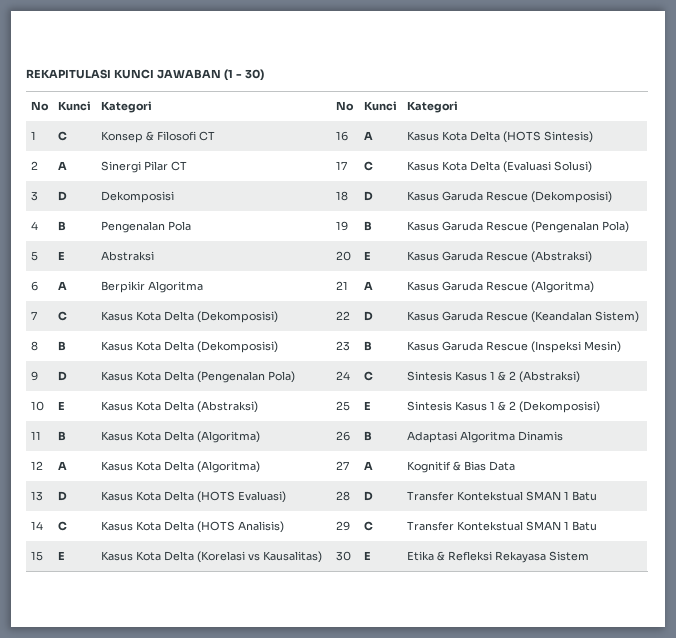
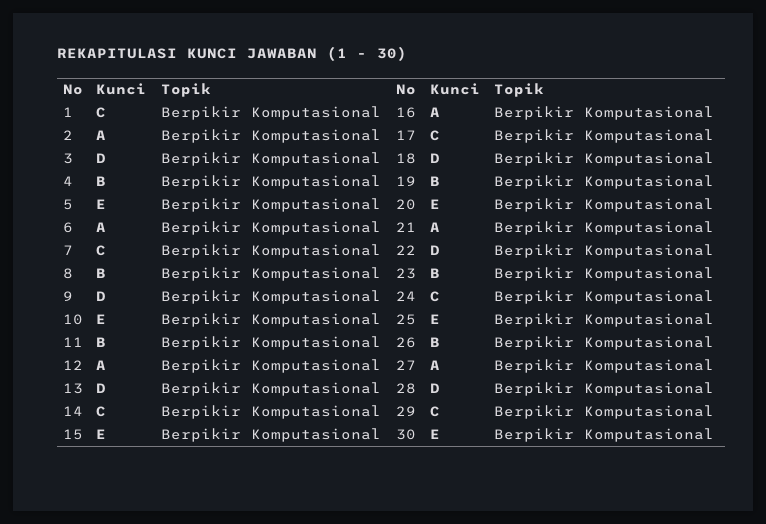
[100,101,152,113] [335,101,354,111] [363,101,397,111] [406,101,458,113] Kategori | No | Kunci | Kategori -> [160,83,211,97] [395,84,416,95] [429,83,480,95] [493,83,544,97] Topik | No | Kunci | Topik
[100,131,215,143] [335,131,348,141] [363,131,373,140] [406,131,593,143] Konsep & Filosofi CT | 16 | A | Kasus Kota Delta (HOTS Sintesis) -> [160,106,381,120] [395,107,416,118] [429,107,440,117] [493,106,714,120] Berpikir Komputasional | 16 | A | Berpikir Komputasional
[100,161,187,173] Sinergi Pilar CT -> [160,129,381,143] Berpikir Komputasional
[406,161,592,173] Kasus Kota Delta (Evaluasi Solusi) -> [493,129,714,143] Berpikir Komputasional
[100,191,174,203] Dekomposisi -> [160,152,381,166] Berpikir Komputasional
[406,191,612,203] Kasus Garuda Rescue (Dekomposisi) -> [493,152,714,166] Berpikir Komputasional
[100,221,191,233] Pengenalan Pola -> [160,175,381,189] Berpikir Komputasional
[406,221,629,233] Kasus Garuda Rescue (Pengenalan Pola) -> [493,175,714,189] Berpikir Komputasional
[100,251,154,261] Abstraksi -> [160,198,381,212] Berpikir Komputasional
[406,251,592,263] Kasus Garuda Rescue (Abstraksi) -> [493,198,714,212] Berpikir Komputasional
[147,281,203,293] Algoritma -> [250,221,381,235] Komputasional
[406,281,594,293] [30,311,37,320] [57,311,67,321] [100,311,278,323] [335,311,350,320] [363,311,373,321] [406,311,639,323] [30,341,38,351] [57,341,66,351] [100,341,278,353] [335,341,350,351] [363,341,372,351] [406,341,621,353] [30,371,38,381] [57,371,67,381] [100,371,295,383] [335,371,350,380] [363,371,373,381] [406,371,580,383] [30,401,44,411] [57,401,65,410] [100,401,258,413] [335,401,350,411] [363,401,371,410] [406,401,600,413] [30,431,41,440] [57,431,66,441] [100,431,260,443] Kasus Garuda Rescue (Algoritma) // 7 | C | Kasus Kota Delta (Dekomposisi) | 22 | D | Kasus Garuda Rescue (Keandalan Sistem) // 8 | B | Kasus Kota Delta (Dekomposisi) | 23 | B | Kasus Garuda Rescue (Inspeksi Mesin) // 9 | D | Kasus Kota Delta (Pengenalan Pola) | 24 | C | Sintesis Kasus 1 & 2 (Abstraksi) // 10 | E | Kasus Kota Delta (Abstraksi) | 25 | E | Sintesis Kasus 1 & 2 (Dekomposisi) // 11 | B | Kasus Kota Delta (Algoritma) -> [493,221,714,235] [62,245,73,255] [95,245,106,256] [160,244,381,258] [395,245,416,255] [429,245,440,255] [493,244,714,258] [62,268,73,279] [95,268,106,278] [160,267,381,281] [395,268,416,279] [429,268,440,278] [493,267,714,281] [62,291,73,301] [95,291,106,301] [160,290,381,304] [395,291,416,301] [429,291,440,302] [493,290,714,304] [62,314,83,325] [95,314,106,324] [160,313,381,327] [395,314,416,325] [429,314,440,324] [493,313,714,327] [62,337,83,347] [95,337,106,347] [160,336,381,350] Berpikir Komputasional // 7 | C | Berpikir Komputasional | 22 | D | Berpikir Komputasional // 8 | B | Berpikir Komputasional | 23 | B | Berpikir Komputasional // 9 | D | Berpikir Komputasional | 24 | C | Berpikir Komputasional // 10 | E | Berpikir Komputasional | 25 | E | Berpikir Komputasional // 11 | B | Berpikir Komputasional
[406,431,563,443] Adaptasi Algoritma Dinamis -> [493,336,714,350] Berpikir Komputasional
[100,461,260,473] [335,461,349,470] [363,461,373,470] [406,461,515,473] [30,491,43,501] [57,491,67,501] [100,491,286,503] [335,491,350,501] [363,491,373,501] [406,491,597,501] [30,521,43,530] [57,521,67,531] [100,521,284,533] [335,521,350,531] [363,521,373,531] [406,521,597,531] [30,551,43,561] [57,551,65,560] [100,551,322,563] [335,551,351,561] [363,551,371,560] [406,551,589,563] Kasus Kota Delta (Algoritma) | 27 | A | Kognitif & Bias Data // 13 | D | Kasus Kota Delta (HOTS Evaluasi) | 28 | D | Transfer Kontekstual SMAN 1 Batu // 14 | C | Kasus Kota Delta (HOTS Analisis) | 29 | C | Transfer Kontekstual SMAN 1 Batu // 15 | E | Kasus Kota Delta (Korelasi vs Kausalitas) | 30 | E | Etika & Refleksi Rekayasa Sistem -> [160,359,381,373] [395,360,416,370] [429,360,440,370] [493,359,714,373] [62,383,83,394] [95,383,106,393] [160,382,381,396] [395,383,416,394] [429,383,440,393] [493,382,714,396] [62,406,83,416] [95,406,106,417] [160,405,381,419] [395,406,416,416] [429,406,440,417] [493,405,714,419] [62,429,83,440] [95,429,106,439] [160,428,381,442] [395,429,416,440] [429,429,440,439] [493,428,714,442] Berpikir Komputasional | 27 | A | Berpikir Komputasional // 13 | D | Berpikir Komputasional | 28 | D | Berpikir Komputasional // 14 | C | Berpikir Komputasional | 29 | C | Berpikir Komputasional // 15 | E | Berpikir Komputasional | 30 | E | Berpikir Komputasional

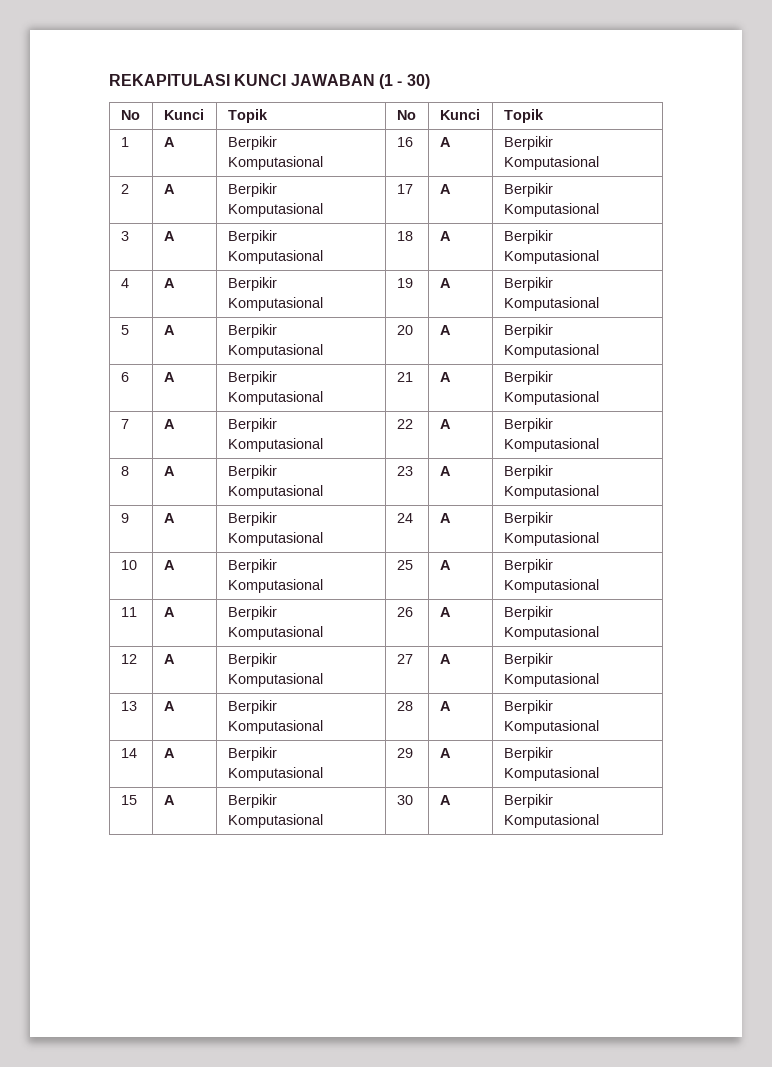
[95,107,106,118] C -> [163,137,175,147] A
[429,130,440,141] C -> [439,184,451,194] A
[95,153,106,163] D -> [163,231,175,241] A
[429,153,440,163] D -> [439,231,451,241] A
[95,176,106,186] B -> [163,278,175,288] A
[429,176,440,186] B -> [439,278,451,288] A
[95,199,106,209] E -> [163,325,175,335] A
[429,199,440,209] E -> [439,325,451,335] A
[95,245,106,256] C -> [163,419,175,429] A
[429,245,440,255] D -> [439,419,451,429] A
[95,268,106,278] B -> [163,466,175,476] A
[429,268,440,278] B -> [439,466,451,476] A
[95,291,106,301] D -> [163,513,175,523] A
[429,291,440,302] C -> [439,513,451,523] A
[95,314,106,324] E -> [163,560,175,570] A
[429,314,440,324] E -> [439,560,451,570] A
[95,337,106,347] B -> [163,607,175,617] A
[429,337,440,347] B -> [439,607,451,617] A
[95,383,106,393] D -> [163,701,175,711] A
[429,383,440,393] D -> [439,701,451,711] A
[95,406,106,417] C -> [163,748,175,758] A
[429,406,440,417] C -> [439,748,451,758] A
[95,429,106,439] E -> [163,795,175,805] A
[429,429,440,439] E -> [439,795,451,805] A

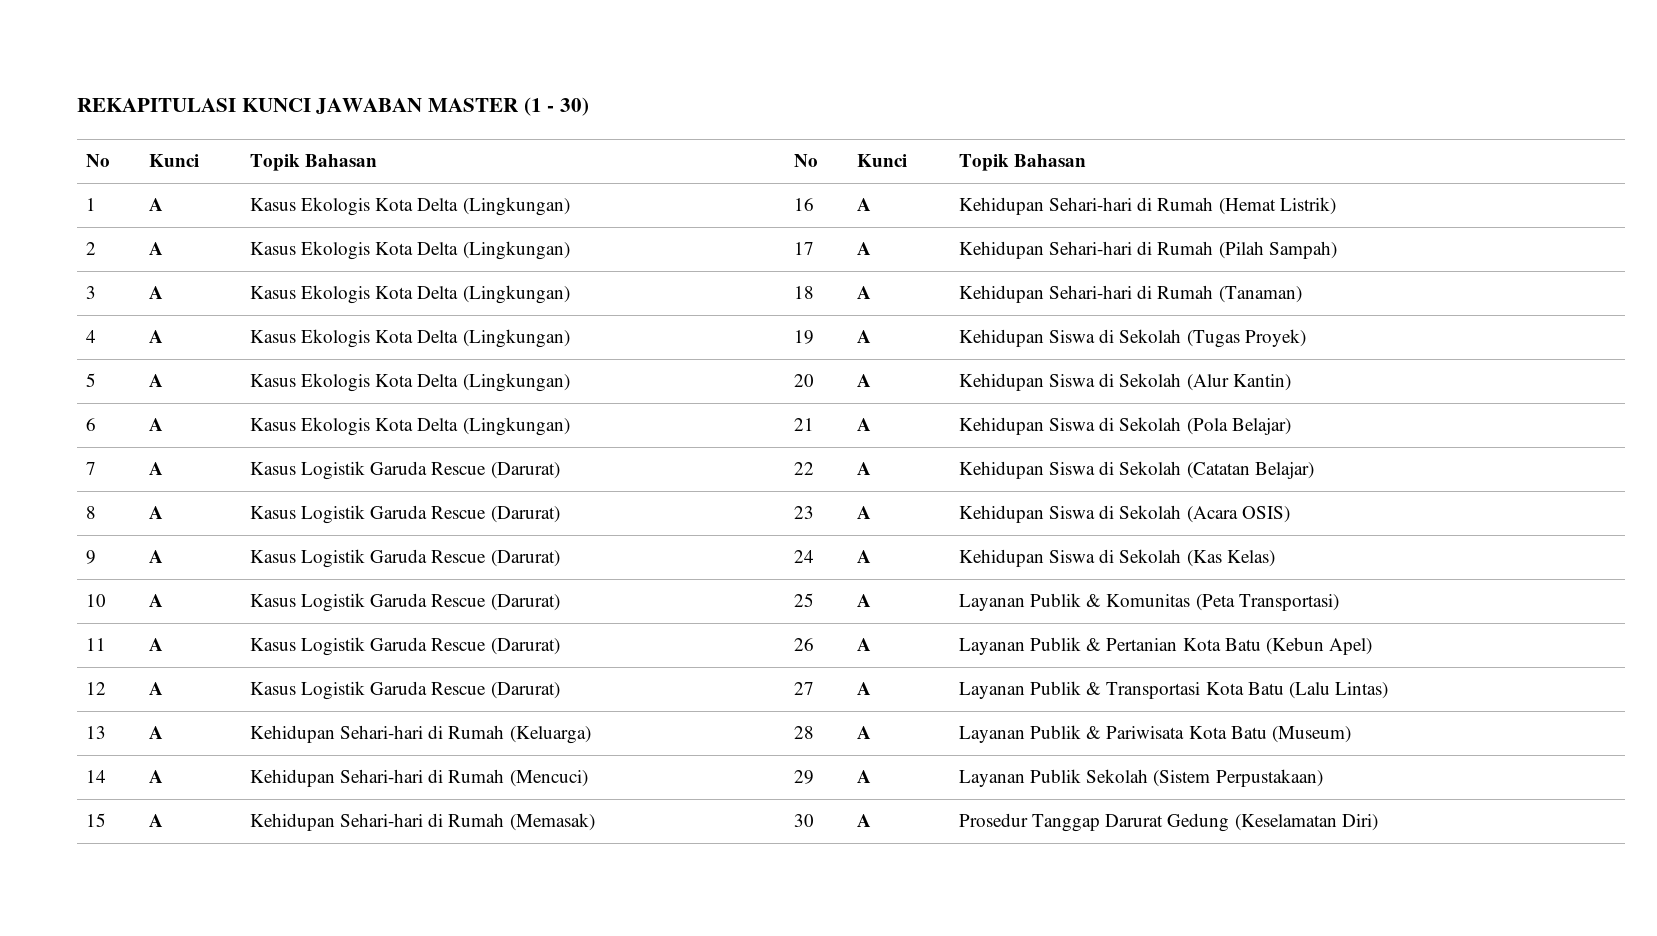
(375, 80) none -> [428,98,520,112] MASTER
[396,110,416,120] [439,109,480,120] [503,109,544,123] | No | Kunci | Topik -> [305,154,378,167] [794,154,819,167] [857,154,908,167] [959,154,1087,171] Bahasan | No | Kunci | Topik Bahasan
[227,136,277,150] [227,156,323,170] [396,137,413,147] [439,137,451,147] [503,136,553,150] [503,156,599,170] [120,184,129,194] [163,184,175,194] [227,183,277,197] [227,203,323,217] [396,184,413,194] [439,184,451,194] [503,183,553,197] [503,203,599,217] [120,231,129,241] [163,231,175,241] [227,230,277,244] [227,250,323,264] [396,231,413,241] [439,231,451,241] [503,230,553,244] [503,250,599,264] [120,278,129,288] [163,278,175,288] [227,277,277,291] [227,297,323,311] [396,278,413,288] [439,278,451,288] [503,277,553,291] [503,297,599,311] [120,325,129,335] [163,325,175,335] [227,324,277,338] [227,344,323,358] [396,325,413,335] [439,325,451,335] [503,324,553,338] [503,344,599,358] [120,372,129,382] [163,372,175,382] [227,371,277,385] [227,391,323,405] [396,372,413,382] [439,372,451,382] [503,371,553,385] [503,391,599,405] [120,419,129,429] [163,419,175,429] [227,418,277,432] [227,438,323,452] [396,419,413,429] [439,419,451,429] [503,418,553,432] [503,438,599,452] [120,466,129,476] [163,466,175,476] [227,465,277,479] [227,485,323,499] [396,466,413,476] [439,466,451,476] [503,465,553,479] [503,485,599,499] [120,513,129,523] [163,513,175,523] [227,512,277,526] [227,532,323,546] [396,513,413,523] [439,513,451,523] [503,512,553,526] [503,532,599,546] [120,560,137,570] [163,560,175,570] [227,559,277,573] [227,579,323,593] [396,560,413,570] [439,560,451,570] [503,559,553,573] [503,579,599,593] [120,607,137,617] [163,607,175,617] [227,606,277,620] [227,626,323,640] [396,607,413,617] [439,607,451,617] [503,606,553,620] [503,626,599,640] [120,654,137,664] [163,654,175,664] [227,653,277,667] [227,673,323,687] [396,654,413,664] [439,654,451,664] [503,653,553,667] [503,673,599,687] [120,701,137,711] [163,701,175,711] [227,700,277,714] [227,720,323,734] [396,701,413,711] [439,701,451,711] [503,700,553,714] [503,720,599,734] [120,748,137,758] [163,748,175,758] [227,747,277,761] [227,767,323,781] [396,748,413,758] [439,748,451,758] [503,747,553,761] [503,767,599,781] [120,795,137,805] [163,795,175,805] [227,794,277,808] [227,814,323,828] [396,795,413,805] [439,795,451,805] [503,794,553,808] [503,814,599,828] Berpikir Komputasional | 16 | A | Berpikir Komputasional // 2 | A | Berpikir Komputasional | 17 | A | Berpikir Komputasional // 3 | A | Berpikir Komputasional | 18 | A | Berpikir Komputasional // 4 | A | Berpikir Komputasional | 19 | A | Berpikir Komputasional // 5 | A | Berpikir Komputasional | 20 | A | Berpikir Komputasional // 6 | A | Berpikir Komputasional | 21 | A | Berpikir Komputasional // 7 | A | Berpikir Komputasional | 22 | A | Berpikir Komputasional // 8 | A | Berpikir Komputasional | 23 | A | Berpikir Komputasional // 9 | A | Berpikir Komputasional | 24 | A | Berpikir Komputasional // 10 | A | Berpikir Komputasional | 25 | A | Berpikir Komputasional // 11 | A | Berpikir Komputasional | 26 | A | Berpikir Komputasional // 12 | A | Berpikir Komputasional | 27 | A | Berpikir Komputasional // 13 | A | Berpikir Komputasional | 28 | A | Berpikir Komputasional // 14 | A | Berpikir Komputasional | 29 | A | Berpikir Komputasional // 15 | A | Berpikir Komputasional | 30 | A | Berpikir Komputasional -> [250,197,570,216] [794,198,815,211] [857,198,872,211] [959,197,1336,215] [86,242,97,255] [149,242,164,255] [250,241,570,260] [794,242,815,255] [857,242,872,255] [959,241,1337,259] [86,286,97,299] [149,286,164,299] [250,285,570,304] [794,286,815,299] [857,286,872,299] [959,285,1302,303] [86,330,97,343] [149,330,164,343] [250,329,570,348] [794,330,815,344] [857,330,872,343] [959,329,1306,348] [86,373,97,387] [149,374,164,387] [250,373,570,392] [794,374,815,387] [857,374,872,387] [959,373,1291,391] [86,418,97,431] [149,418,164,431] [250,417,570,436] [794,418,815,431] [857,418,872,431] [959,417,1291,435] [86,462,97,475] [149,462,164,475] [250,461,560,480] [794,462,815,475] [857,462,872,475] [959,461,1314,479] [86,506,97,519] [149,506,164,519] [250,505,560,524] [794,506,815,519] [857,506,872,519] [959,505,1290,523] [86,550,97,564] [149,550,164,563] [250,549,560,568] [794,550,815,563] [857,550,872,563] [959,549,1275,567] [86,594,107,607] [149,594,164,607] [250,593,560,612] [794,593,815,607] [857,594,872,607] [959,593,1339,611] [86,638,107,651] [149,638,164,651] [250,637,560,656] [794,638,815,651] [857,638,872,651] [959,637,1372,655] [86,682,107,695] [149,682,164,695] [250,681,560,700] [794,682,815,695] [857,682,872,695] [959,681,1388,699] [86,726,107,739] [149,726,164,739] [250,725,591,744] [794,726,815,739] [857,726,872,739] [959,725,1351,743] [86,770,107,783] [149,770,164,783] [250,769,588,787] [794,770,815,784] [857,770,872,783] [959,769,1323,787] [86,813,107,827] [149,814,164,827] [250,813,595,831] [794,814,815,827] [857,814,872,827] [959,813,1378,832] Kasus Ekologis Kota Delta (Lingkungan) | 16 | A | Kehidupan Sehari-hari di Rumah (Hemat Listrik) // 2 | A | Kasus Ekologis Kota Delta (Lingkungan) | 17 | A | Kehidupan Sehari-hari di Rumah (Pilah Sampah) // 3 | A | Kasus Ekologis Kota Delta (Lingkungan) | 18 | A | Kehidupan Sehari-hari di Rumah (Tanaman) // 4 | A | Kasus Ekologis Kota Delta (Lingkungan) | 19 | A | Kehidupan Siswa di Sekolah (Tugas Proyek) // 5 | A | Kasus Ekologis Kota Delta (Lingkungan) | 20 | A | Kehidupan Siswa di Sekolah (Alur Kantin) // 6 | A | Kasus Ekologis Kota Delta (Lingkungan) | 21 | A | Kehidupan Siswa di Sekolah (Pola Belajar) // 7 | A | Kasus Logistik Garuda Rescue (Darurat) | 22 | A | Kehidupan Siswa di Sekolah (Catatan Belajar) // 8 | A | Kasus Logistik Garuda Rescue (Darurat) | 23 | A | Kehidupan Siswa di Sekolah (Acara OSIS) // 9 | A | Kasus Logistik Garuda Rescue (Darurat) | 24 | A | Kehidupan Siswa di Sekolah (Kas Kelas) // 10 | A | Kasus Logistik Garuda Rescue (Darurat) | 25 | A | Layanan Publik & Komunitas (Peta Transportasi) // 11 | A | Kasus Logistik Garuda Rescue (Darurat) | 26 | A | Layanan Publik & Pertanian Kota Batu (Kebun Apel) // 12 | A | Kasus Logistik Garuda Rescue (Darurat) | 27 | A | Layanan Publik & Transportasi Kota Batu (Lalu Lintas) // 13 | A | Kehidupan Sehari-hari di Rumah (Keluarga) | 28 | A | Layanan Publik & Pariwisata Kota Batu (Museum) // 14 | A | Kehidupan Sehari-hari di Rumah (Mencuci) | 29 | A | Layanan Publik Sekolah (Sistem Perpustakaan) // 15 | A | Kehidupan Sehari-hari di Rumah (Memasak) | 30 | A | Prosedur Tanggap Darurat Gedung (Keselamatan Diri)

